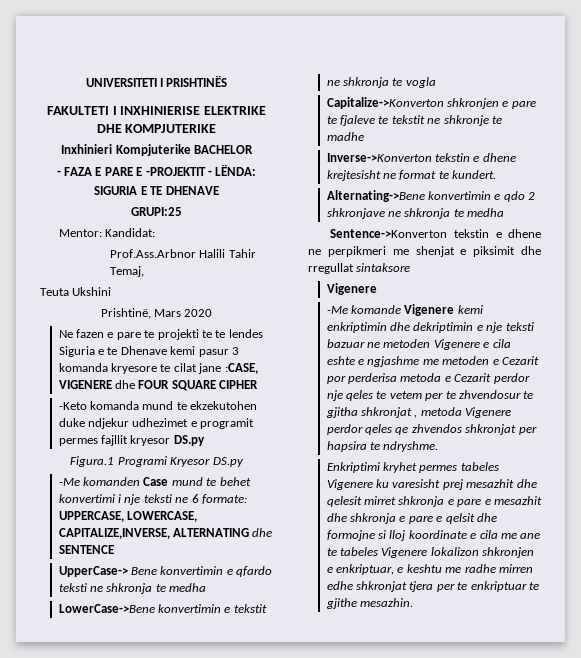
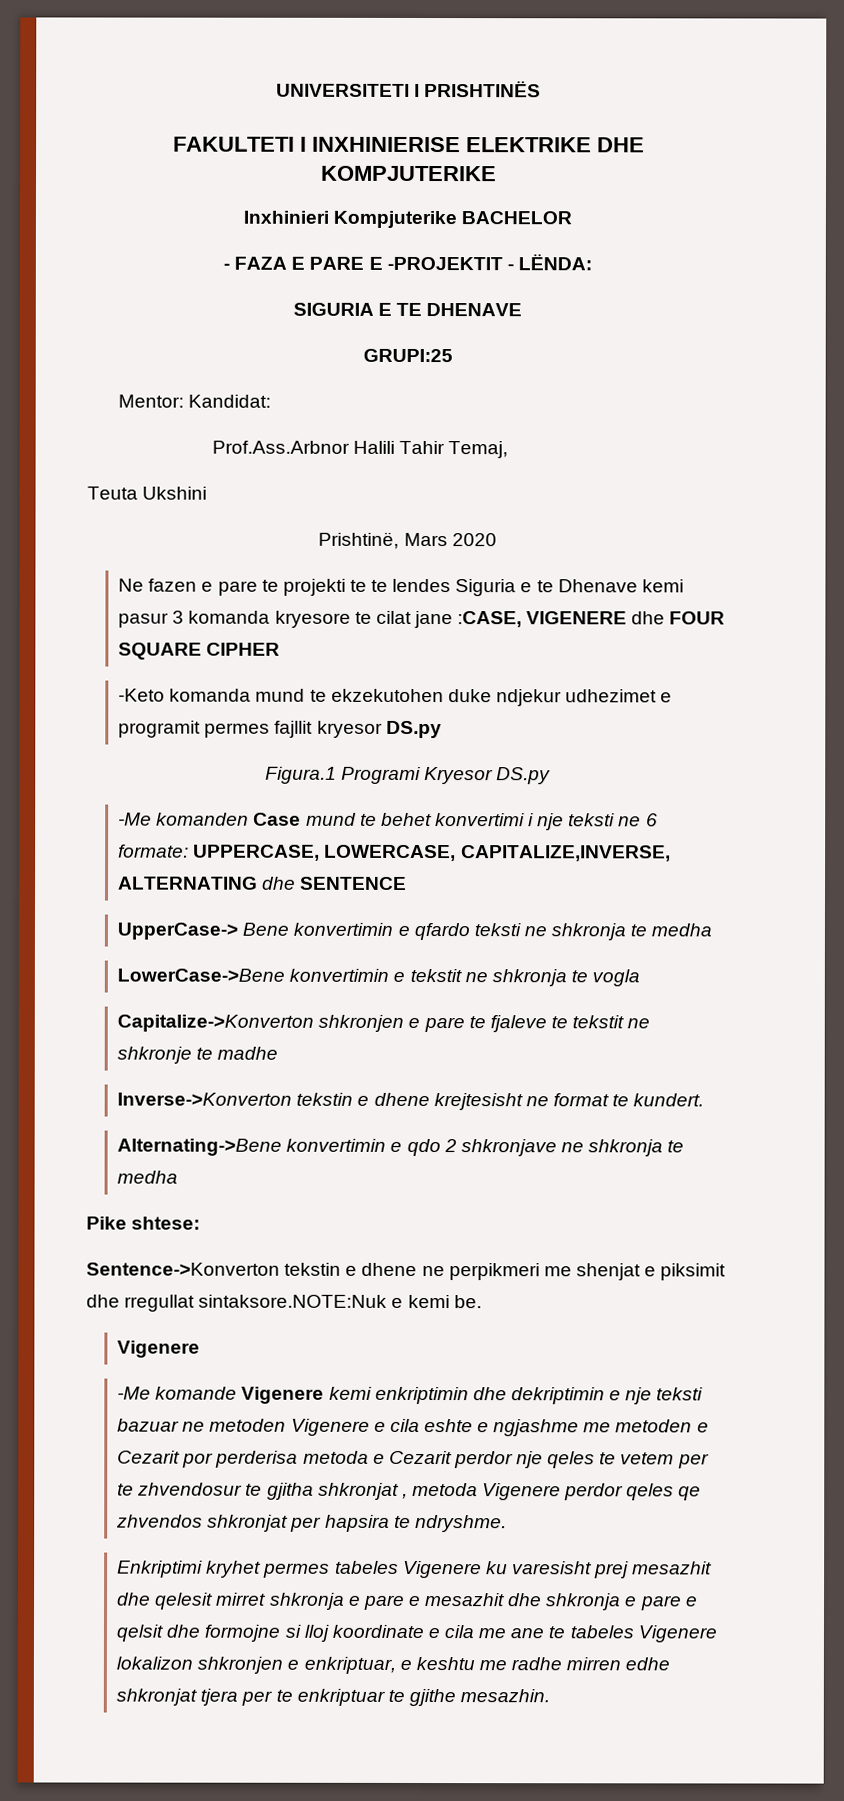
(505, 212) none -> [86,1216,201,1230] // Pike shtese:
[356,263,411,272] sintaksore -> [198,1294,482,1309] sintaksore.NOTE:Nuk e kemi be.

